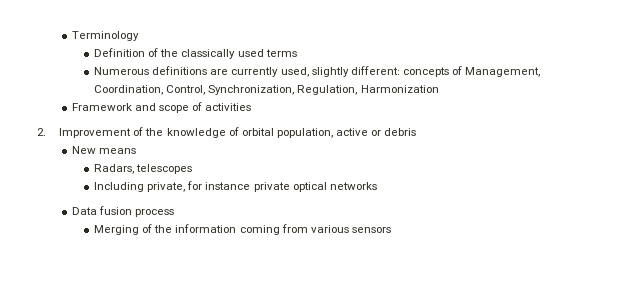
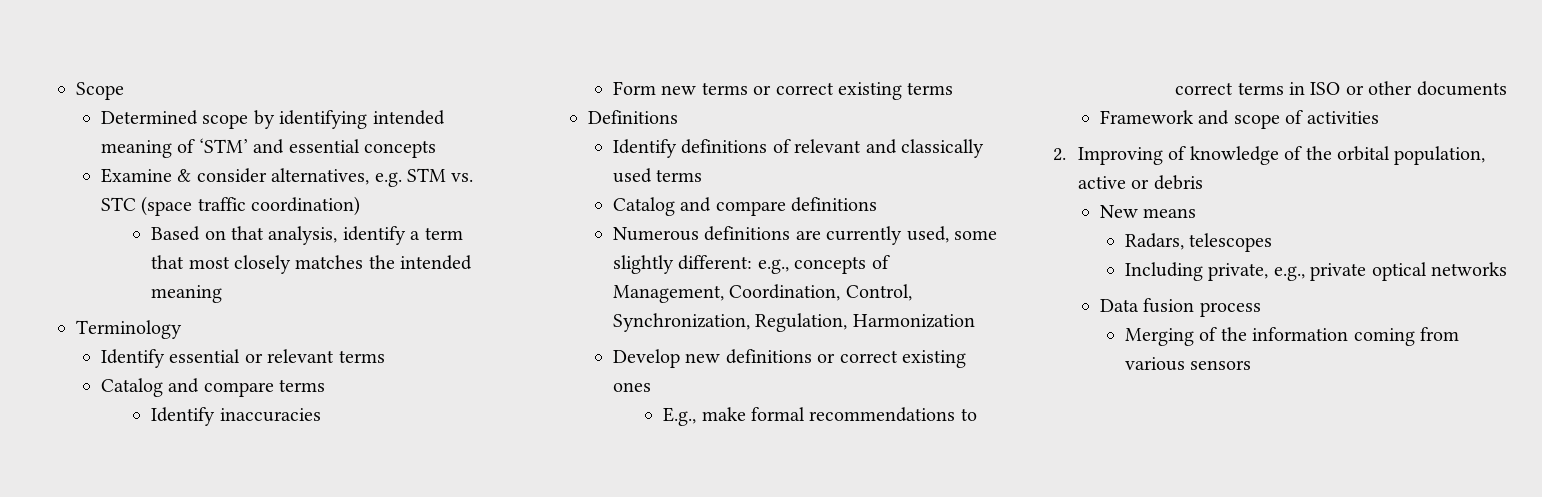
[71,31,139,41] [94,48,179,57] Terminology // Definition of the -> [76,82,125,100] [101,110,445,129] [101,138,437,158] [101,168,474,187] [101,196,361,216] [151,226,463,245] [151,255,473,274] [151,285,223,303] [76,320,183,339] [101,349,385,368] [101,378,326,397] [151,407,321,426] [613,81,954,100] [588,110,679,124] [613,139,897,158] Scope // Determined scope by identifying intended meaning of ‘STM’ and essential concepts // Examine & consider alternatives, e.g. STM vs. STC (space traffic coordination) // Based on that analysis, identify a term that most closely matches the intended meaning // Terminology // Identify essential or relevant terms // Catalog and compare terms // Identify inaccuracies // Form new terms or correct existing terms // Definitions // Identify definitions of relevant and
(297, 53) none -> [613,197,878,216] // Catalog and compare definitions
(309, 72) none -> [954,230,998,240] some
(400, 70) none -> [757,259,789,274] e.g.,
(439, 89) none -> [613,349,967,368] [613,382,652,392] [663,407,977,426] [1175,81,1507,96] // Develop new definitions or correct existing ones // E.g., make formal recommendations to correct terms in ISO or other documents
[59,127,239,138] Improvement of the knowledge of -> [1078,146,1332,165] Improving of knowledge of the
[187,181,251,190] for instance -> [1273,266,1305,281] e.g.,

